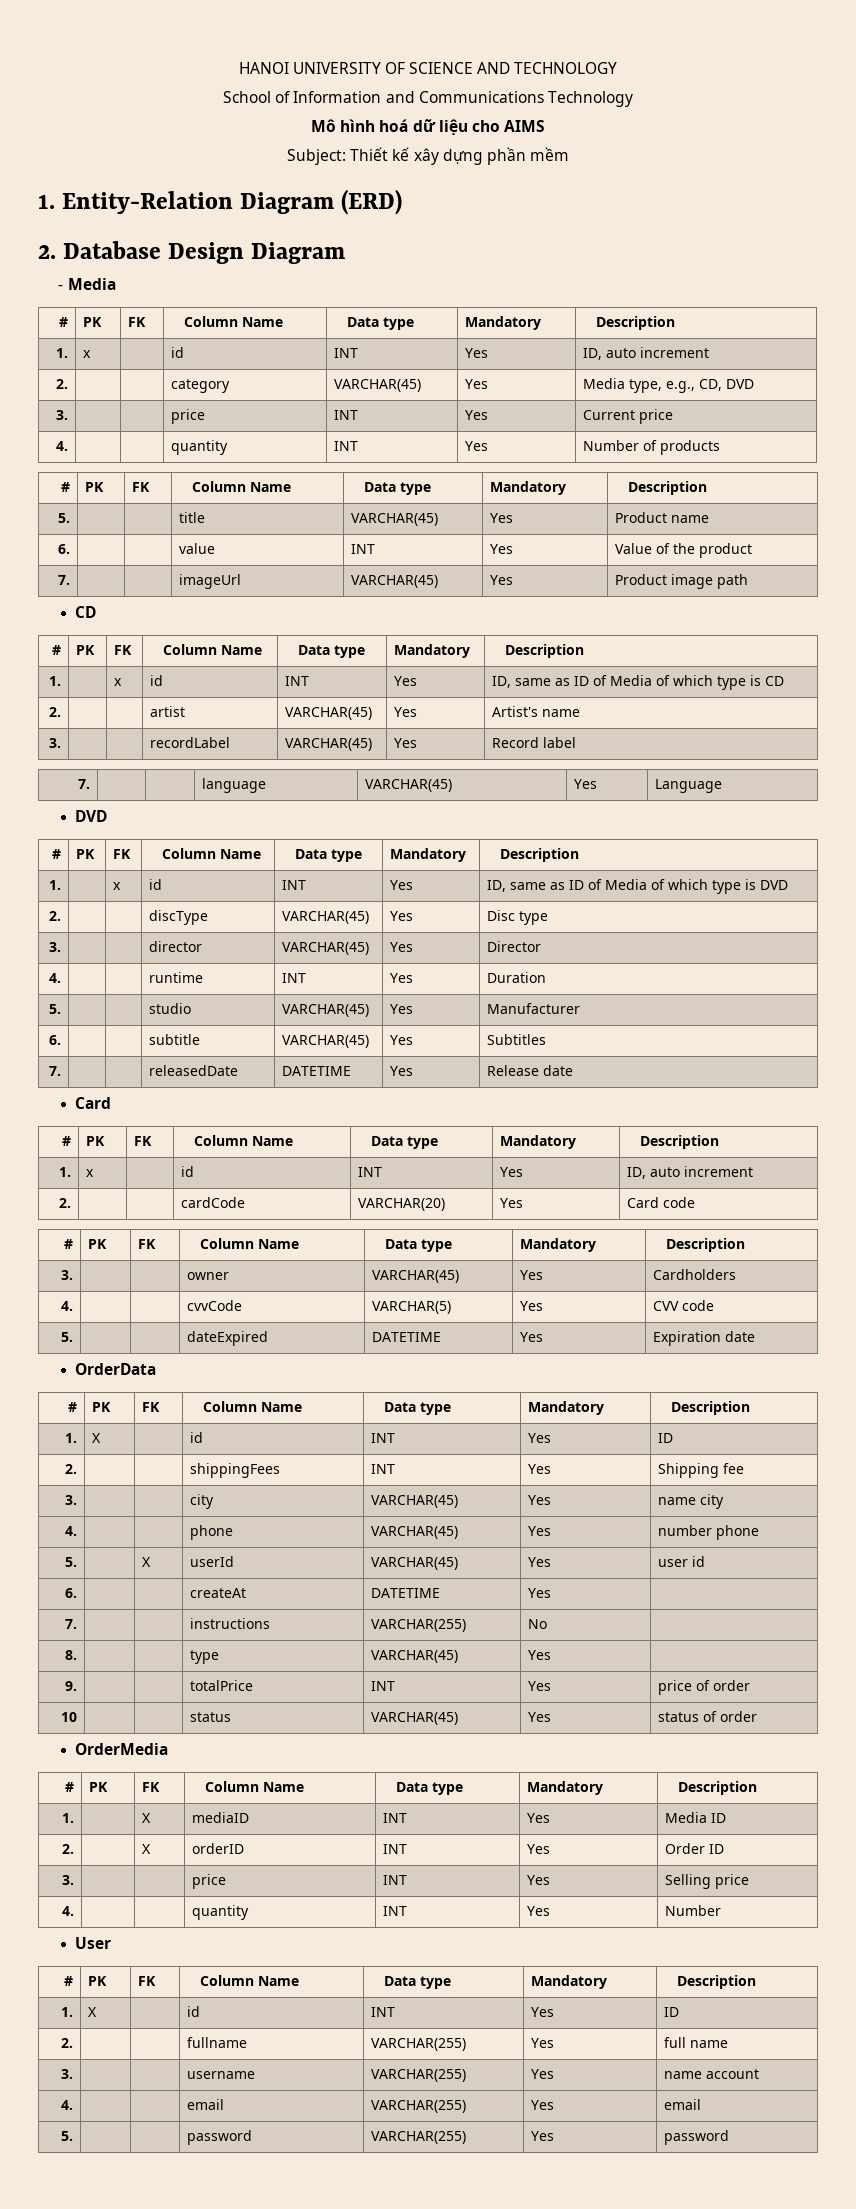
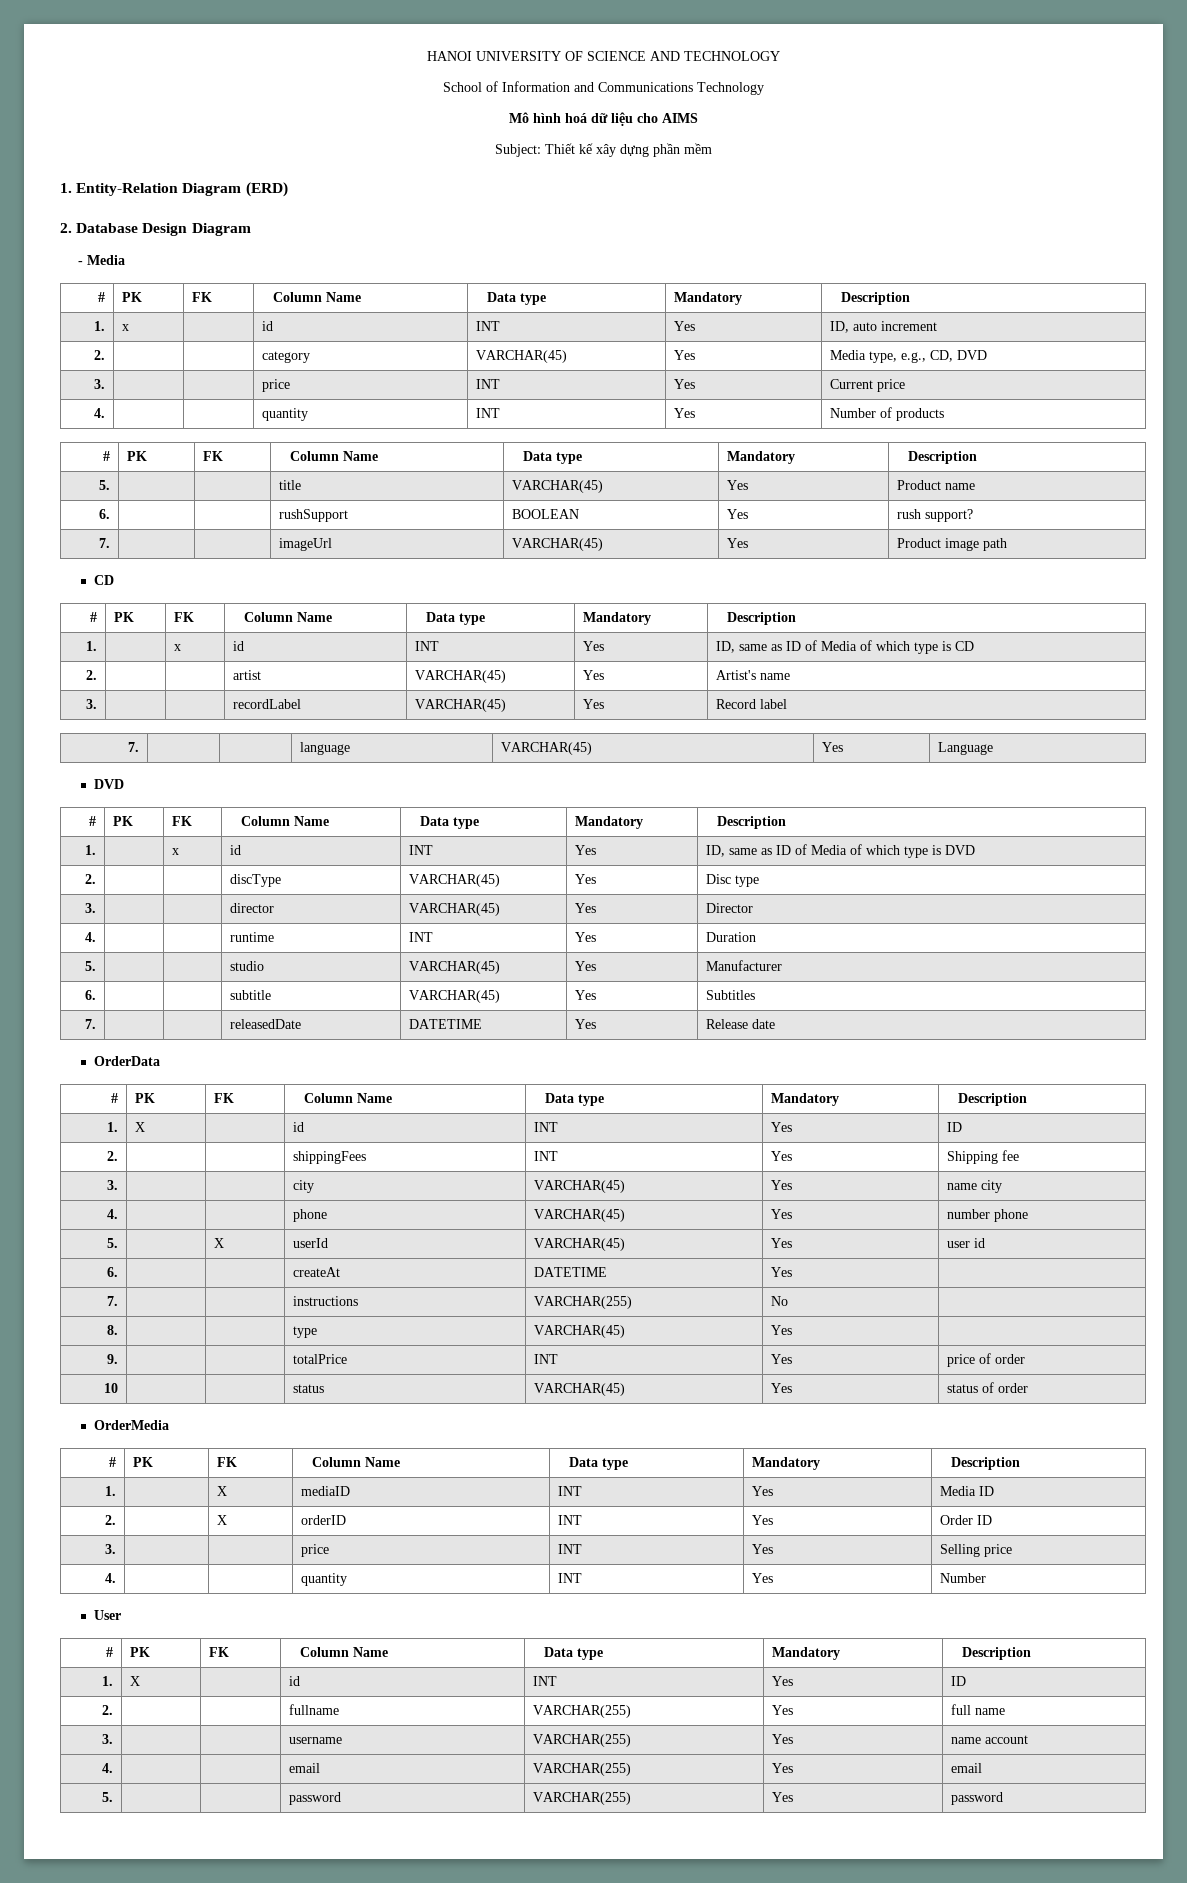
[179,543,216,554] [351,544,376,554] [490,544,514,554] [615,543,753,558] value | INT | Yes | Value of the product -> [278,509,348,522] [511,509,579,519] [726,509,748,519] [896,509,973,522] rushSupport | BOOLEAN | Yes | rush support?
[75,1097,112,1109] [61,1136,71,1146] [86,1136,106,1146] [134,1136,153,1146] [193,1135,293,1146] [370,1136,438,1149] [500,1135,577,1149] [639,1135,719,1149] [58,1167,71,1177] [86,1169,95,1177] [181,1166,195,1177] [358,1167,383,1177] [500,1167,524,1177] [627,1166,754,1179] [58,1198,71,1208] [181,1197,246,1208] [358,1198,446,1211] [500,1198,524,1208] [627,1197,696,1208] [63,1239,73,1249] [88,1239,108,1249] [138,1239,157,1249] [199,1238,299,1249] [384,1239,452,1252] [520,1238,597,1252] [665,1238,745,1252] [60,1270,73,1280] [187,1272,230,1280] [372,1270,460,1283] [520,1270,544,1280] [653,1269,737,1280] [60,1301,73,1311] [187,1300,243,1311] [372,1301,452,1314] [520,1301,544,1311] [653,1300,715,1311] [60,1332,73,1342] [187,1331,269,1346] [372,1332,442,1342] [520,1332,544,1342] [653,1331,756,1346] // Card // # | PK | FK | Column Name | Data type | Mandatory | Description // 1. | x | | id | INT | Yes | ID, auto increment // 2. | | | cardCode | VARCHAR(20) | Yes | Card code // # | PK | FK | Column Name | Data type | Mandatory | Description // 3. | | | owner | VARCHAR(45) | Yes | Cardholders // 4. | | | cvvCode | VARCHAR(5) | Yes | CVV code // 5. | | | dateExpired | DATETIME | Yes | Expiration date -> (775, 1024) none

